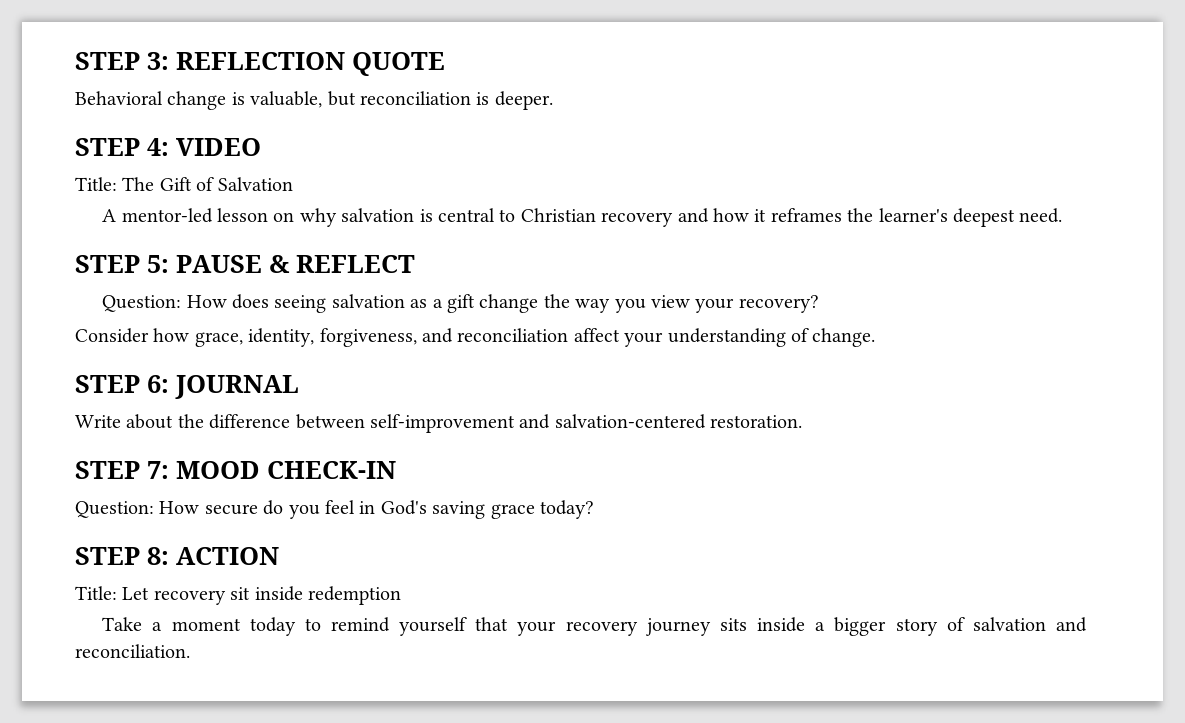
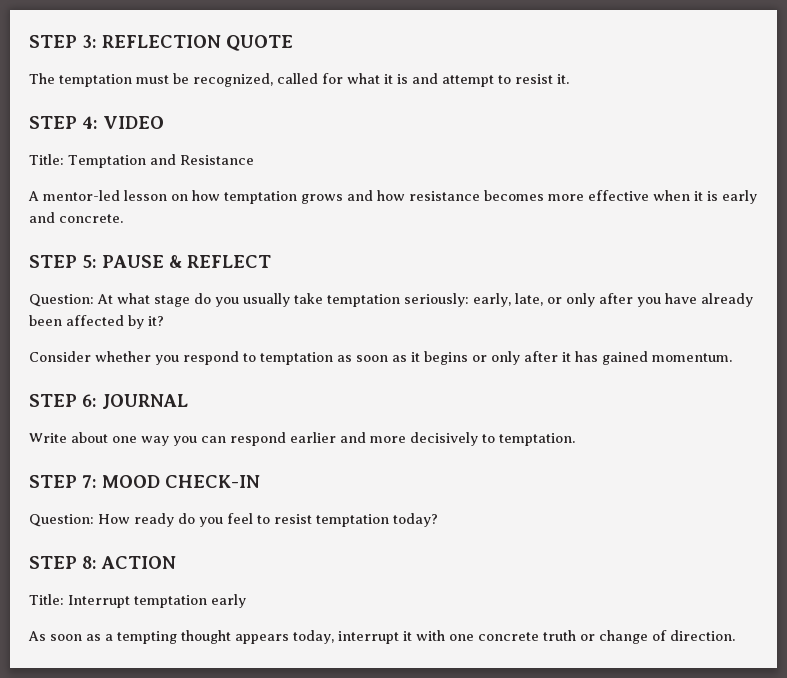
[75,91,553,110] Behavioral change is valuable, but reconciliation is deeper. -> [29,73,569,87] The temptation must be recognized, called for what it is and attempt to resist it.
[122,177,293,191] The Gift of Salvation -> [68,154,254,168] Temptation and Resistance
[299,208,1063,227] why salvation is central to Christian recovery and how it reframes the learner's deepest need. -> [192,190,757,204] [29,212,123,223] how temptation grows and how resistance becomes more effective when it is early and concrete.
[186,294,819,313] [75,328,876,347] How does seeing salvation as a gift change the way you view your recovery? // Consider how grace, identity, forgiveness, and reconciliation affect your understanding of change. -> [97,293,753,307] [29,315,164,329] [29,351,732,365] At what stage do you usually take temptation seriously: early, late, or only after you have already been affected by it? // Consider whether you respond to temptation as soon as it begins or only after it has gained momentum.
[177,414,803,433] the difference between self-improvement and salvation-centered restoration. -> [112,432,575,446] one way you can respond earlier and more decisively to temptation.
[204,504,258,515] secure -> [134,513,174,527] ready
[359,500,535,519] in God's saving grace -> [257,514,389,527] to resist temptation
[122,586,401,605] [102,617,1087,636] [75,644,190,658] Let recovery sit inside redemption // Take a moment today to remind yourself that your recovery journey sits inside a bigger story of salvation and reconciliation. -> [68,594,246,608] [28,630,735,644] Interrupt temptation early // As soon as a tempting thought appears today, interrupt it with one concrete truth or change of direction.

